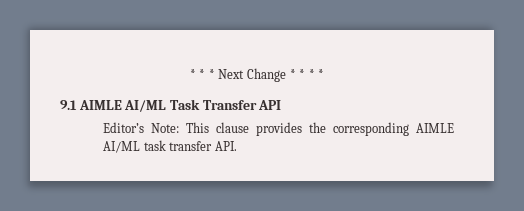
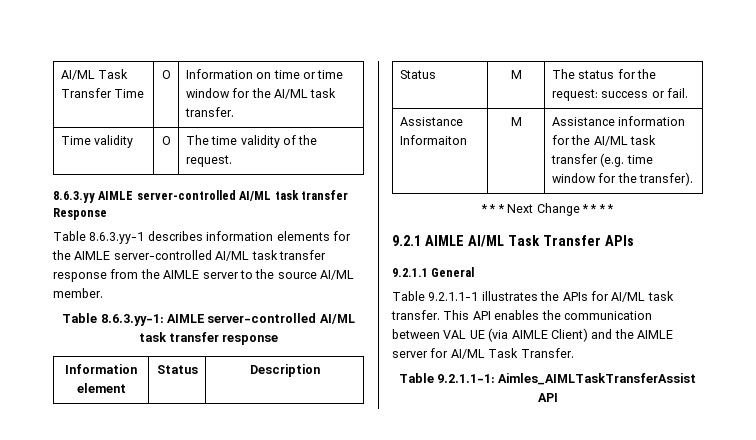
(189, 74) none -> [60,69,129,80] [60,88,145,98] [161,70,171,79] [185,69,344,79] [185,88,337,99] [184,107,234,117] [60,135,134,148] [161,136,171,145] [185,135,318,148] [185,155,232,167] [53,190,348,203] [53,208,107,220] [53,231,351,244] [52,250,326,261] [53,269,354,282] [53,288,103,298] [62,313,355,326] [138,332,279,345] [65,364,137,374] [76,383,126,393] [156,365,198,374] [249,364,320,377] [399,70,436,79] [510,70,522,79] [551,69,656,79] [551,88,688,101] [399,117,463,126] [399,135,467,145] [510,117,522,126] [551,116,686,126] [551,135,656,146] [550,153,653,167] [551,172,693,186] AI/ML Task Transfer Time | O | Information on time or time window for the AI/ML task transfer. // Time validity | O | The time validity of the request. // 8.6.3.yy AIMLE server-controlled AI/ML task transfer Response // Table 8.6.3.yy-1 describes information elements for the AIMLE server-controlled AI/ML task transfer response from the AIMLE server to the source AI/ML member. // Table 8.6.3.yy-1: AIMLE server-controlled AI/ML task transfer response // Information element | Status | Description // Status | M | The status for the request: success or fail. // Assistance Informaiton | M | Assistance information for the AI/ML task transfer (e.g. time window for the transfer). //
[60,100,77,110] 9.1 -> [392,235,421,246] 9.2.1
[258,100,282,110] [103,122,454,136] [103,140,237,153] API // Editor’s Note: This clause provides the corresponding AIMLE AI/ML task transfer API. -> [604,235,634,246] [392,267,475,277] [392,291,674,302] [391,310,652,320] [392,328,673,342] [392,348,574,359] [398,373,697,385] [537,393,558,402] APIs // 9.2.1.1 General // Table 9.2.1.1-1 illustrates the APIs for AI/ML task transfer. This API enables the communication between VAL UE (via AIMLE Client) and the AIMLE server for AI/ML Task Transfer. // Table 9.2.1.1-1: Aimles_AIMLTaskTransferAssist API

